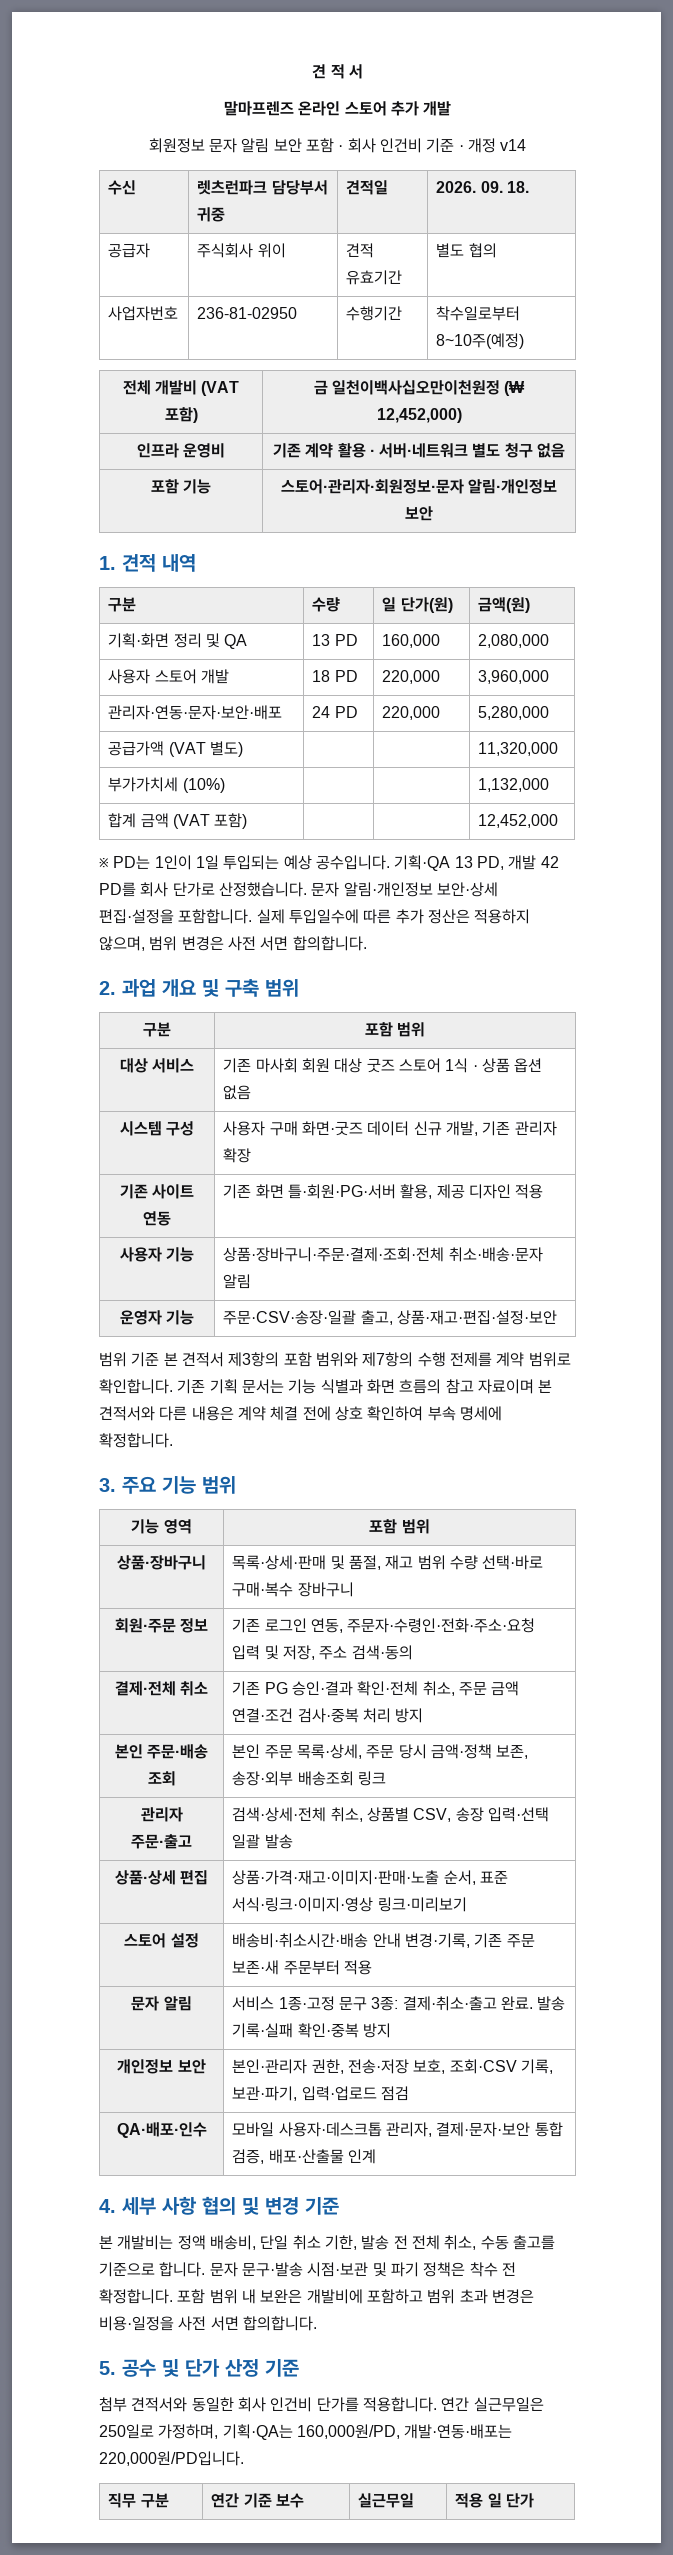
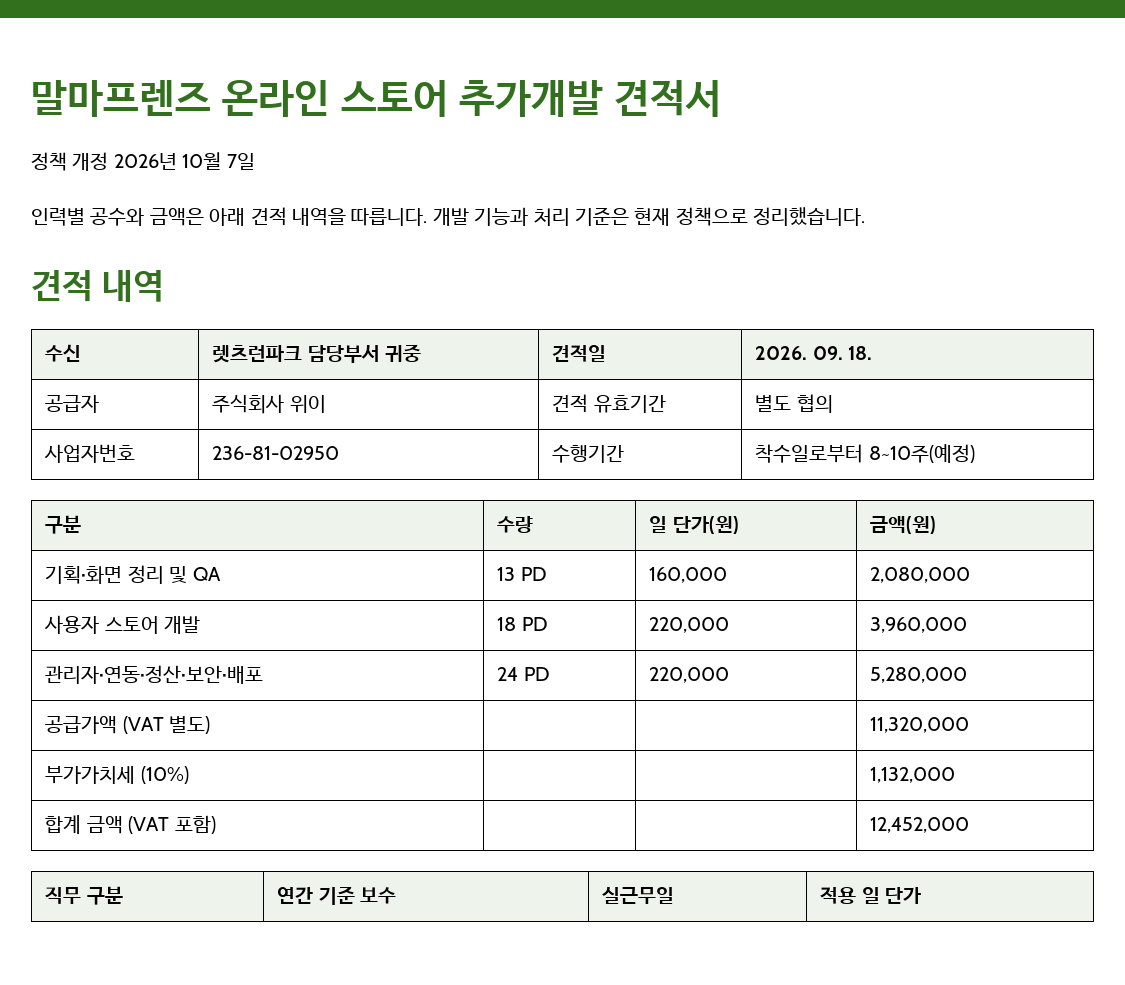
[312,64,363,79] [223,101,452,116] [148,138,527,153] 견 적 서 // 말마프렌즈 온라인 스토어 추가 개발 // 회원정보 문자 알림 보안 포함 · 회사 인건비 기준 · 개정 v14 -> [31,80,723,117] [31,152,255,171] [31,207,866,226] [31,270,165,302] 말마프렌즈 온라인 스토어 추가개발 견적서 // 정책 개정 2026년 10월 7일 // 인력별 공수와 금액은 아래 견적 내역을 따릅니다. 개발 기능과 처리 기준은 현재 정책으로 정리했습니다. // 견적 내역
[122,380,240,396] [164,407,198,423] [313,380,526,396] [376,408,462,423] [136,443,226,458] [272,443,566,458] [150,479,212,494] [280,479,558,494] [405,506,433,521] [99,554,196,572] // 전체 개발비 (VAT 포함) | 금 일천이백사십오만이천원정 (₩ 12,452,000) // 인프라 운영비 | 기존 계약 활용 · 서버·네트워크 별도 청구 없음 // 포함 기능 | 스토어·관리자·회원정보·문자 알림·개인정보 보안 // 1. 견적 내역 -> (975, 453) none
[108,705,283,720] 관리자·연동·문자·보안·배포 -> [45,665,264,684] 관리자·연동·정산·보안·배포
[99,855,559,871] [99,882,498,897] [99,909,531,924] [99,936,367,951] [99,979,299,997] [143,1022,171,1037] [364,1022,426,1037] [119,1058,195,1073] [223,1058,543,1073] [223,1085,252,1100] [119,1121,195,1136] [223,1121,557,1136] [223,1148,252,1163] [119,1184,195,1199] [143,1211,171,1226] [223,1184,544,1199] [119,1247,195,1262] [223,1247,543,1262] [223,1274,252,1289] [119,1310,195,1325] [223,1310,557,1325] [99,1352,571,1367] [99,1379,553,1394] [99,1406,502,1421] [99,1433,173,1448] [99,1476,236,1494] [131,1519,192,1534] [369,1519,430,1534] [117,1555,206,1570] [232,1555,544,1570] [232,1582,354,1597] [114,1618,209,1633] [232,1618,536,1633] [232,1645,413,1660] [114,1681,209,1696] [232,1681,520,1696] [232,1708,424,1723] [114,1744,209,1759] [147,1771,176,1786] [232,1744,529,1759] [232,1771,386,1786] [140,1807,183,1822] [131,1834,192,1849] [232,1807,549,1822] [232,1834,293,1849] [114,1870,209,1885] [232,1870,508,1885] [232,1897,467,1912] [124,1933,199,1948] [232,1933,535,1948] [232,1960,372,1975] [131,1996,192,2011] [232,1996,566,2011] [232,2023,391,2038] [117,2059,206,2074] [232,2059,553,2074] [232,2086,409,2101] [116,2122,207,2138] [232,2122,563,2137] [232,2149,376,2164] [99,2196,339,2215] [99,2235,555,2250] [99,2262,516,2277] [99,2289,534,2304] [99,2316,317,2331] [99,2359,299,2377] [99,2397,544,2412] [99,2424,513,2440] [99,2451,244,2466] // ※ PD는 1인이 1일 투입되는 예상 공수입니다. 기획·QA 13 PD, 개발 42 PD를 회사 단가로 산정했습니다. 문자 알림·개인정보 보안·상세 편집·설정을 포함합니다. 실제 투입일수에 따른 추가 정산은 적용하지 않으며, 범위 변경은 사전 서면 합의합니다. // 2. 과업 개요 및 구축 범위 // 구분 | 포함 범위 // 대상 서비스 | 기존 마사회 회원 대상 굿즈 스토어 1식 · 상품 옵션 없음 // 시스템 구성 | 사용자 구매 화면·굿즈 데이터 신규 개발, 기존 관리자 확장 // 기존 사이트 연동 | 기존 화면 틀·회원·PG·서버 활용, 제공 디자인 적용 // 사용자 기능 | 상품·장바구니·주문·결제·조회·전체 취소·배송·문자 알림 // 운영자 기능 | 주문·CSV·송장·일괄 출고, 상품·재고·편집·설정·보안 // 범위 기준 본 견적서 제3항의 포함 범위와 제7항의 수행 전제를 계약 범위로 확인합니다. 기존 기획 문서는 기능 식별과 화면 흐름의 참고 자료이며 본 견적서와 다른 내용은 계약 체결 전에 상호 확인하여 부속 명세에 확정합니다. // 3. 주요 기능 범위 // 기능 영역 | 포함 범위 // 상품·장바구니 | 목록·상세·판매 및 품절, 재고 범위 수량 선택·바로 구매·복수 장바구니 // 회원·주문 정보 | 기존 로그인 연동, 주문자·수령인·전화·주소·요청 입력 및 저장, 주소 검색·동의 // 결제·전체 취소 | 기존 PG 승인·결과 확인·전체 취소, 주문 금액 연결·조건 검사·중복 처리 방지 // 본인 주문·배송 조회 | 본인 주문 목록·상세, 주문 당시 금액·정책 보존, 송장·외부 배송조회 링크 // 관리자 주문·출고 | 검색·상세·전체 취소, 상품별 CSV, 송장 입력·선택 일괄 발송 // 상품·상세 편집 | 상품·가격·재고·이미지·판매·노출 순서, 표준 서식·링크·이미지·영상 링크·미리보기 // 스토어 설정 | 배송비·취소시간·배송 안내 변경·기록, 기존 주문 보존·새 주문부터 적용 // 문자 알림 | 서비스 1종·고정 문구 3종: 결제·취소·출고 완료. 발송 기록·실패 확인·중복 방지 // 개인정보 보안 | 본인·관리자 권한, 전송·저장 보호, 조회·CSV 기록, 보관·파기, 입력·업로드 점검 // QA·배포·인수 | 모바일 사용자·데스크톱 관리자, 결제·문자·보안 통합 검증, 배포·산출물 인계 // 4. 세부 사항 협의 및 변경 기준 // 본 개발비는 정액 배송비, 단일 취소 기한, 발송 전 전체 취소, 수동 출고를 기준으로 합니다. 문자 문구·발송 시점·보관 및 파기 정책은 착수 전 확정합니다. 포함 범위 내 보완은 개발비에 포함하고 범위 초과 변경은 비용·일정을 사전 서면 합의합니다. // 5. 공수 및 단가 산정 기준 // 첨부 견적서와 동일한 회사 인건비 단가를 적용합니다. 연간 실근무일은 250일로 가정하며, 기획·QA는 160,000원/PD, 개발·연동·배포는 220,000원/PD입니다. -> (970, 825) none

